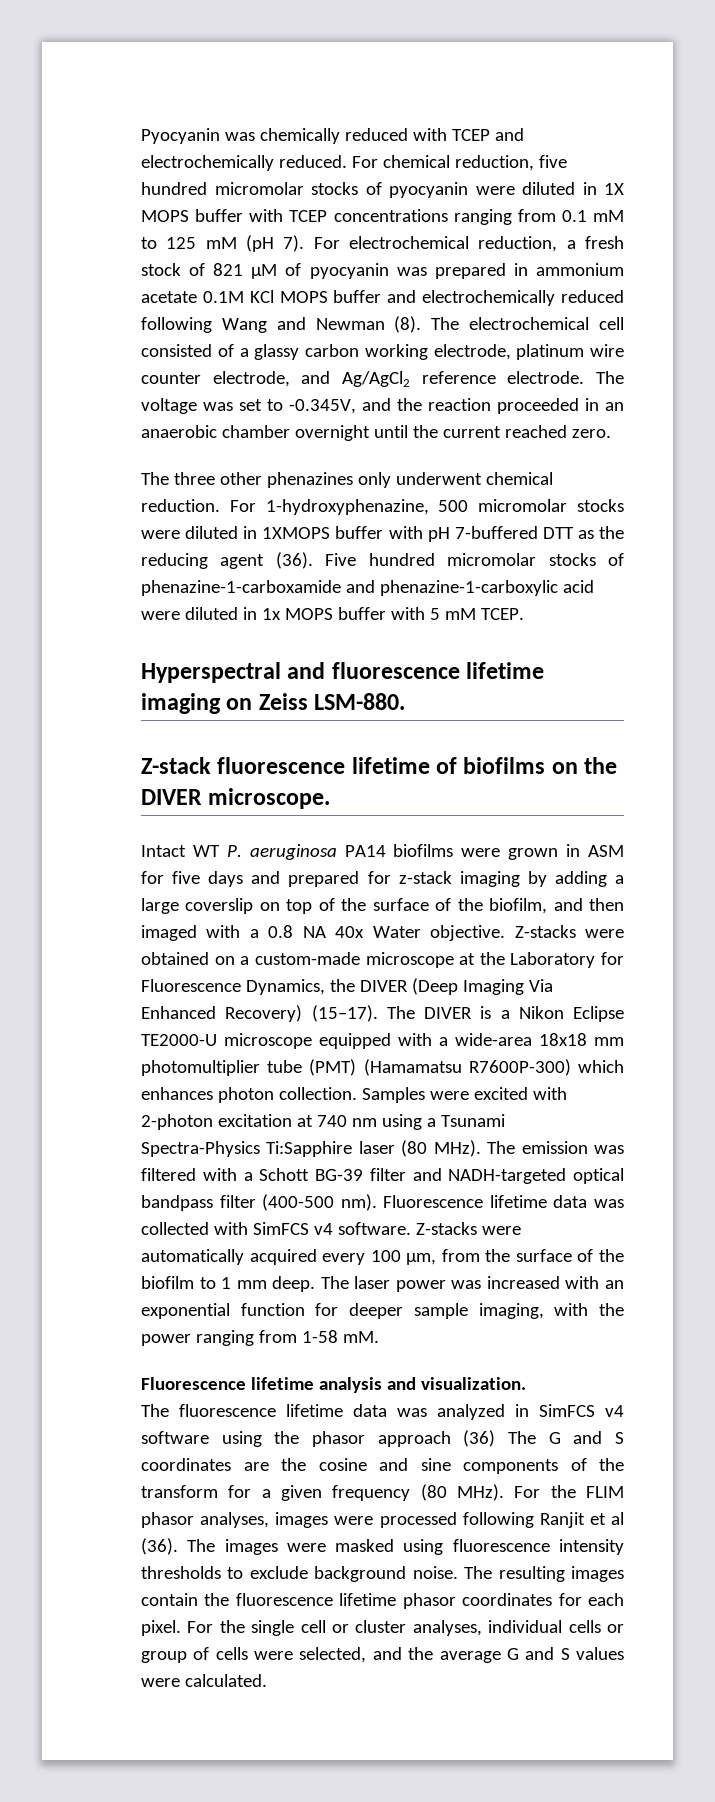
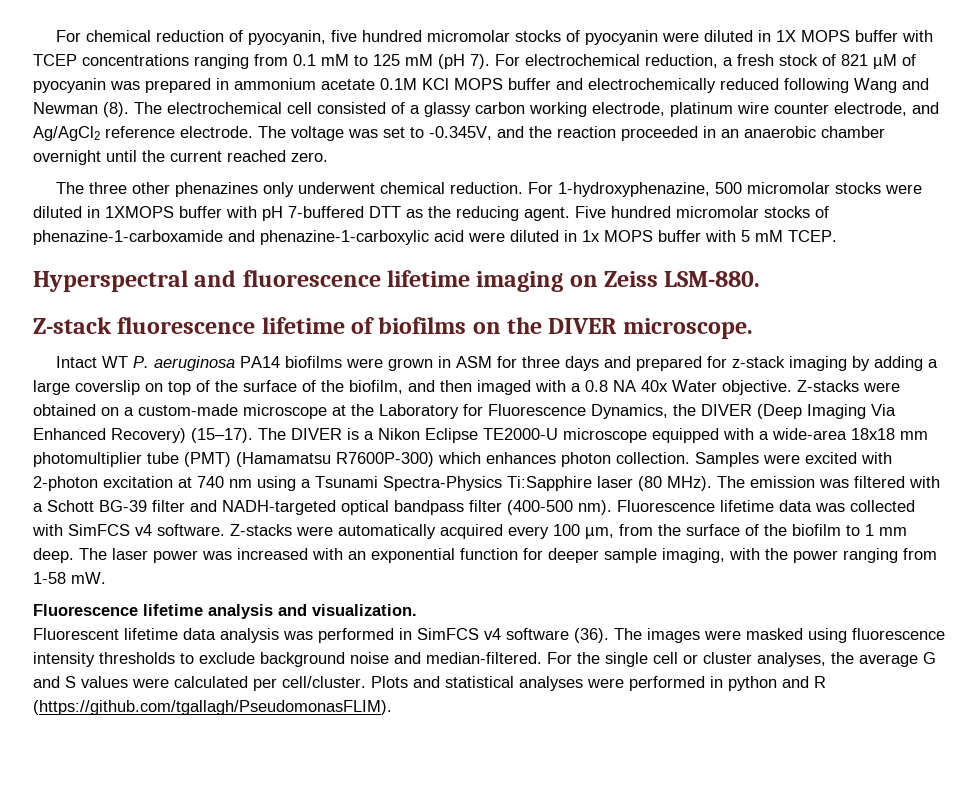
[141,128,524,144] [141,155,534,171] Pyocyanin was chemically reduced with TCEP and electrochemically reduced. For chemical reduction, -> [55,30,326,45] For chemical reduction of pyocyanin,
[220,552,313,569] agent (36). -> [524,207,570,221] agent.
[172,871,201,884] five -> [521,356,560,368] three
[342,1331,379,1343] mM. -> [71,572,106,584] mW.
[141,1404,624,1420] [141,1430,624,1447] [141,1458,624,1474] [141,1484,624,1501] [141,1512,624,1528] The fluorescence lifetime data was analyzed in SimFCS v4 software using the phasor approach (36) The G and S coordinates are the cosine and sine components of the transform for a given frequency (80 MHz). For the FLIM phasor analyses, images were processed following Ranjit et al -> [33,628,569,643] Fluorescent lifetime data analysis was performed in SimFCS v4 software
[412,1566,625,1582] [141,1593,624,1609] [141,1620,181,1636] noise. The resulting images contain the fluorescence lifetime phasor coordinates for each pixel. -> [350,652,542,664] noise and median-filtered.
[488,1620,624,1633] [141,1647,402,1663] individual cells or group of cells were selected, and -> (826, 659) none
[184,1674,267,1687] calculated. -> [174,676,826,691] [33,700,392,715] calculated per cell/cluster. Plots and statistical analyses were performed in python and R (https://github.com/tgallagh/PseudomonasFLIM).

